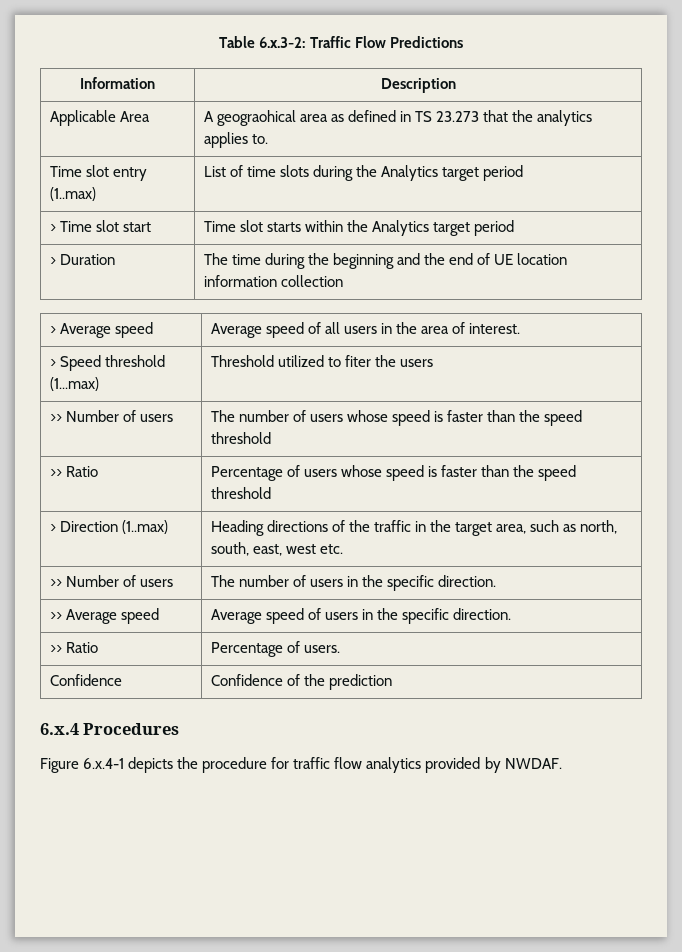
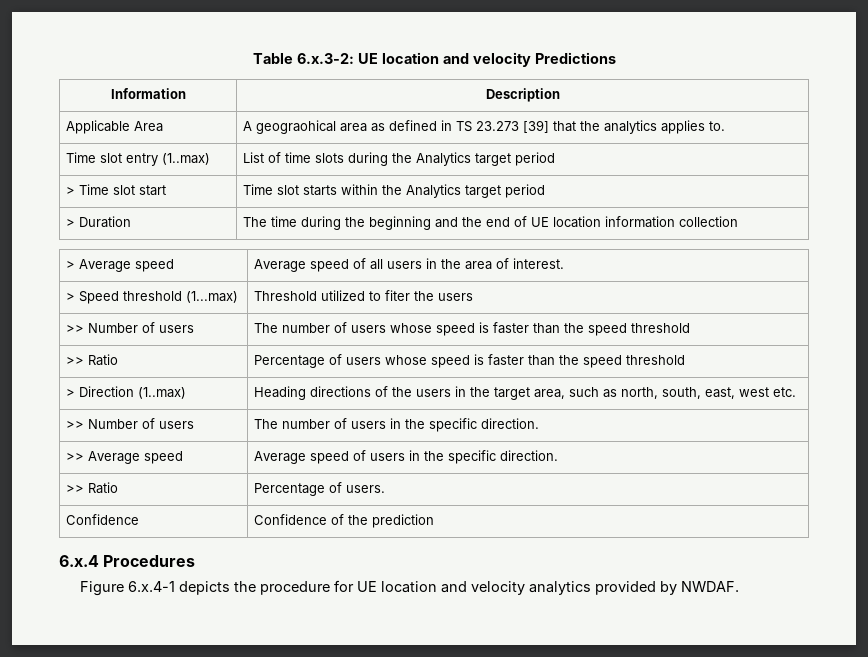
[309,36,386,48] Traffic Flow -> [357,52,531,67] UE location and velocity
(480, 116) none -> [523,120,550,133] [39]
[374,520,412,532] traffic -> [416,389,452,397] users
[293,757,363,769] traffic flow -> [356,581,525,595] UE location and velocity

